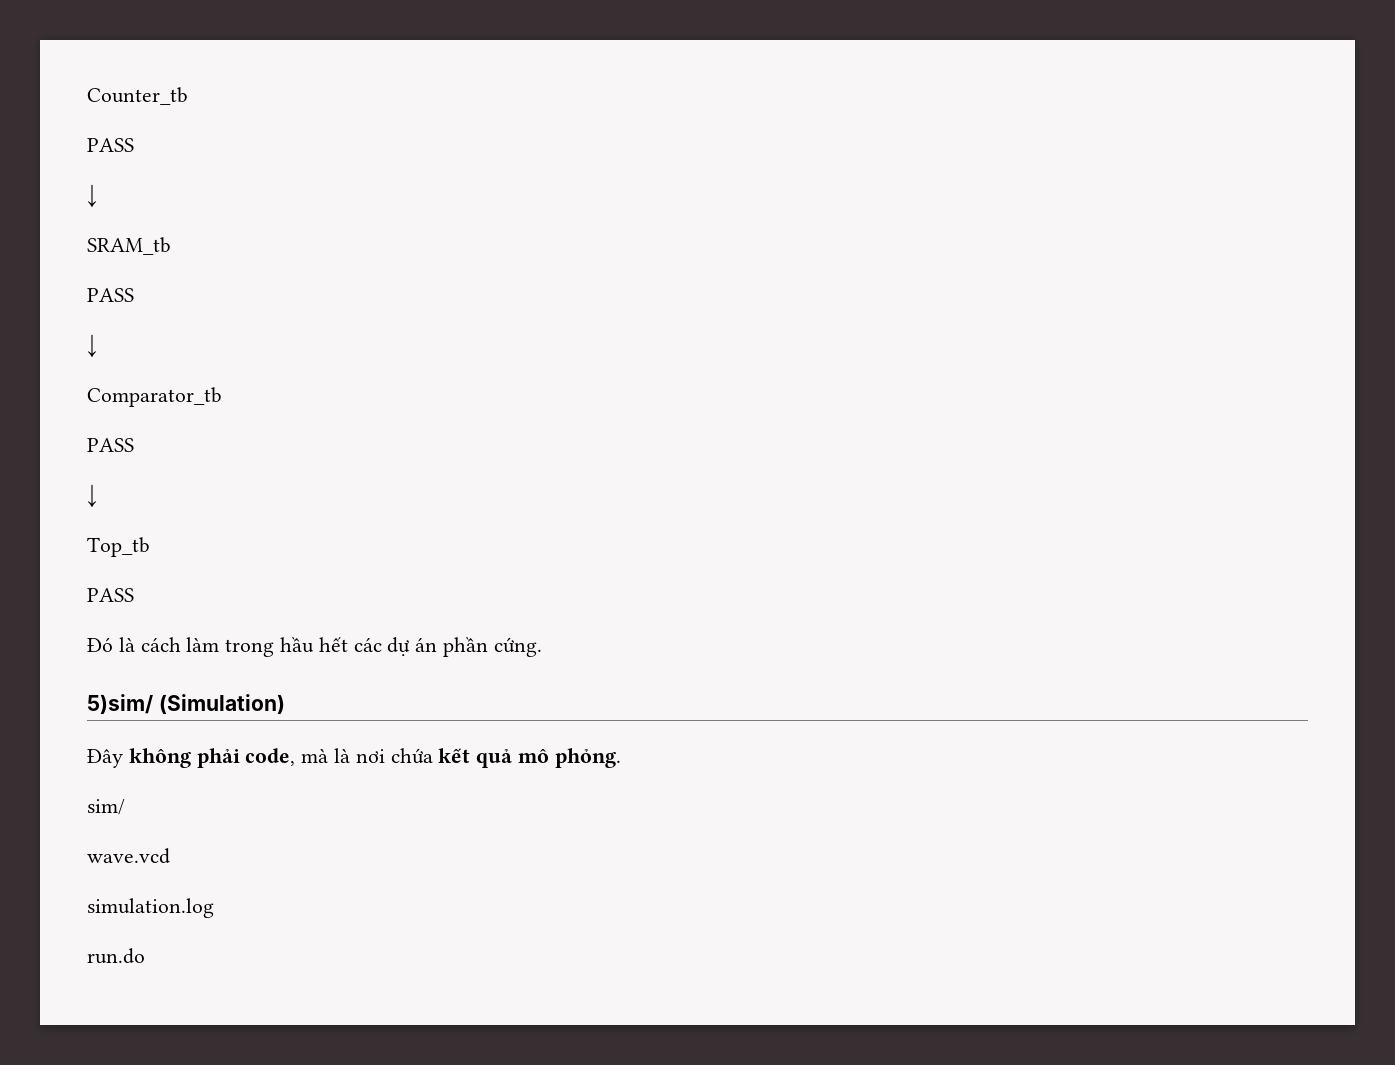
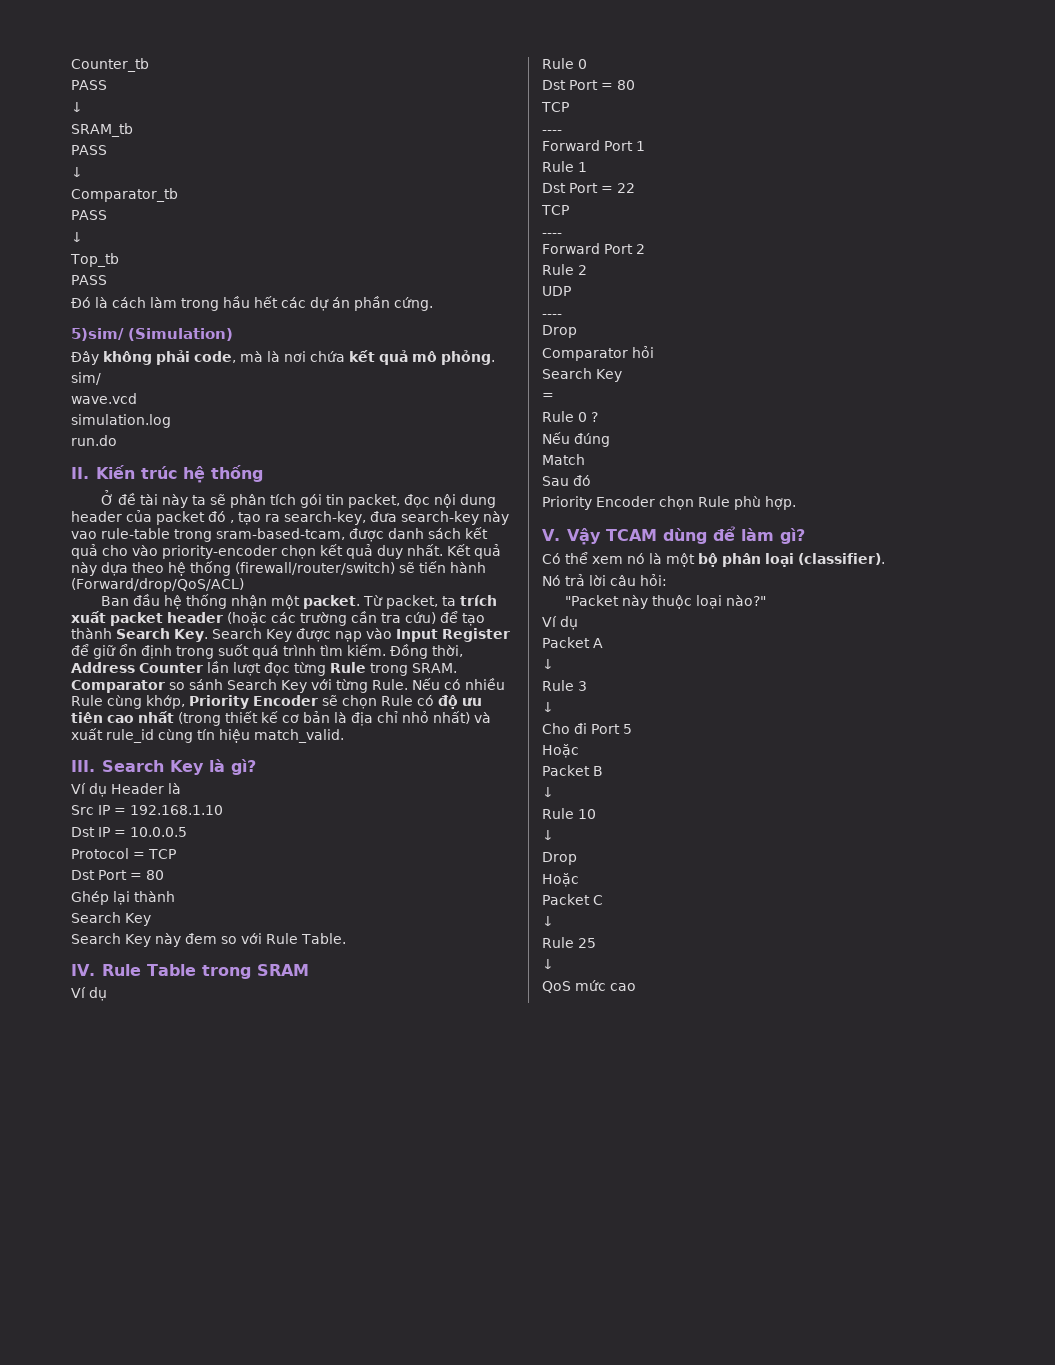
(145, 956) none -> [71,465,263,483] [101,490,497,508] [71,510,509,525] [71,527,488,542] [71,544,501,559] [71,561,486,576] [71,578,244,592] [101,594,498,609] [71,611,485,626] [71,628,510,642] [71,644,463,659] [71,661,457,676] [71,678,505,693] [71,695,482,709] [71,711,491,726] [71,728,344,743] [71,759,256,775] [71,783,181,797] [71,805,223,815] [71,827,187,837] [71,848,176,859] [71,870,164,880] [71,891,175,905] [71,912,151,926] [71,933,346,947] [71,964,309,979] [71,987,107,1001] [542,58,587,69] [542,80,635,90] [541,102,569,112] [542,130,562,134] [542,140,645,151] [542,161,587,172] [542,183,635,193] [541,205,569,215] [542,233,562,237] [542,243,645,254] [542,264,587,275] [542,286,571,296] [542,314,562,318] [542,325,577,338] [542,346,654,361] [542,368,622,382] [542,393,554,400] [542,411,598,422] [542,432,610,447] [542,454,585,465] [542,475,591,486] [542,496,796,510] [542,526,805,545] [542,552,885,567] [542,574,667,586] [564,595,766,609] [542,616,578,630] [542,637,603,648] [542,659,554,669] [542,680,587,691] [542,702,554,712] [542,723,632,734] [542,744,579,758] [542,765,603,776] [542,787,554,797] [542,808,596,819] [542,830,554,840] [542,852,577,865] [542,873,579,887] [542,894,603,905] [542,916,554,926] [542,937,596,948] [542,959,554,969] [542,980,636,993] // II. Kiến trúc hệ thống // Ở đề tài này ta sẽ phân tích gói tin packet, đọc nội dung header của packet đó , tạo ra search-key, đưa search-key này vao rule-table trong sram-based-tcam, được danh sách kết quả cho vào priority-encoder chọn kết quả duy nhất. Kết quả này dựa theo hệ thống (firewall/router/switch) sẽ tiến hành (Forward/drop/QoS/ACL) // Ban đầu hệ thống nhận một packet. Từ packet, ta trích xuất packet header (hoặc các trường cần tra cứu) để tạo thành Search Key. Search Key được nạp vào Input Register để giữ ổn định trong suốt quá trình tìm kiếm. Đồng thời, Address Counter lần lượt đọc từng Rule trong SRAM. Comparator so sánh Search Key với từng Rule. Nếu có nhiều Rule cùng khớp, Priority Encoder sẽ chọn Rule có độ ưu tiên cao nhất (trong thiết kế cơ bản là địa chỉ nhỏ nhất) và xuất rule_id cùng tín hiệu match_valid. // III. Search Key là gì? // Ví dụ Header là // Src IP = 192.168.1.10 // Dst IP = 10.0.0.5 // Protocol = TCP // Dst Port = 80 // Ghép lại thành // Search Key // Search Key này đem so với Rule Table. // IV. Rule Table trong SRAM // Ví dụ // Rule 0 // Dst Port = 80 // TCP // ---- // Forward Port 1 // Rule 1 // Dst Port = 22 // TCP // ---- // Forward Port 2 // Rule 2 // UDP // ---- // Drop // Comparator hỏi // Search Key // = // Rule 0 ? // Nếu đúng // Match // Sau đó // Priority Encoder chọn Rule phù hợp. // V. Vậy TCAM dùng để làm gì? // Có thể xem nó là một bộ phân loại (classifier). // Nó trả lời câu hỏi: // "Packet này thuộc loại nào?" // Ví dụ // Packet A // ↓ // Rule 3 // ↓ // Cho đi Port 5 // Hoặc // Packet B // ↓ // Rule 10 // ↓ // Drop // Hoặc // Packet C // ↓ // Rule 25 // ↓ // QoS mức cao

